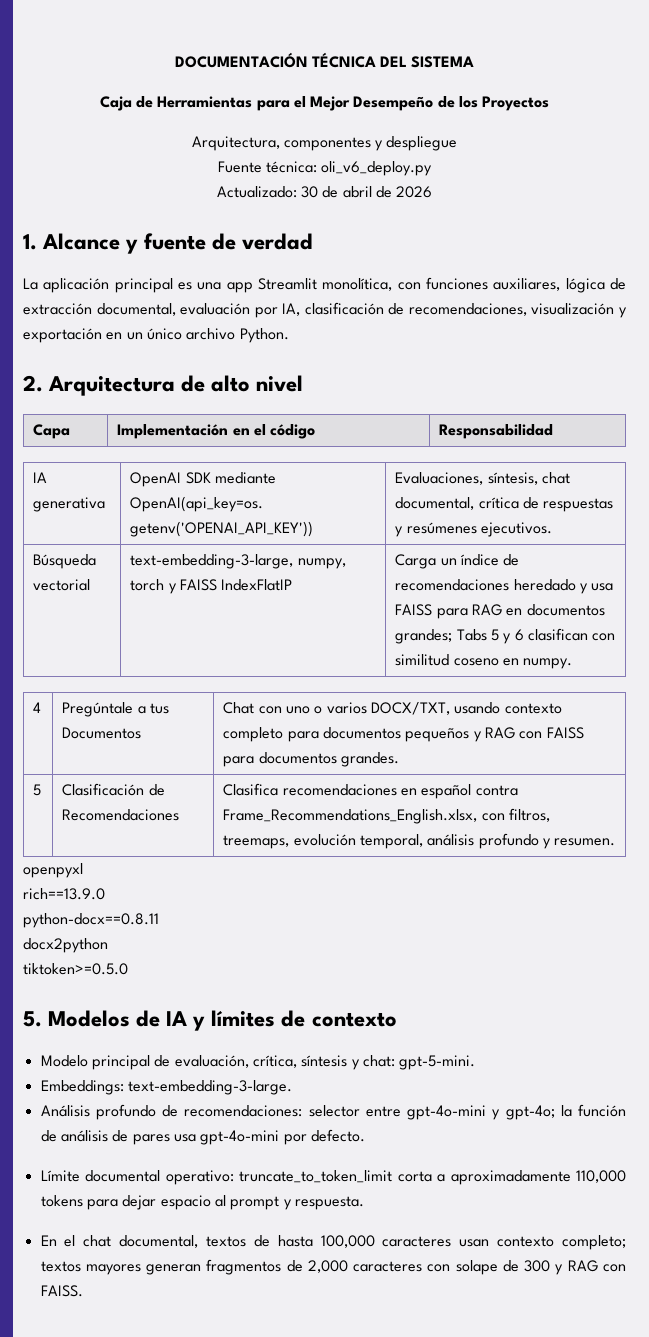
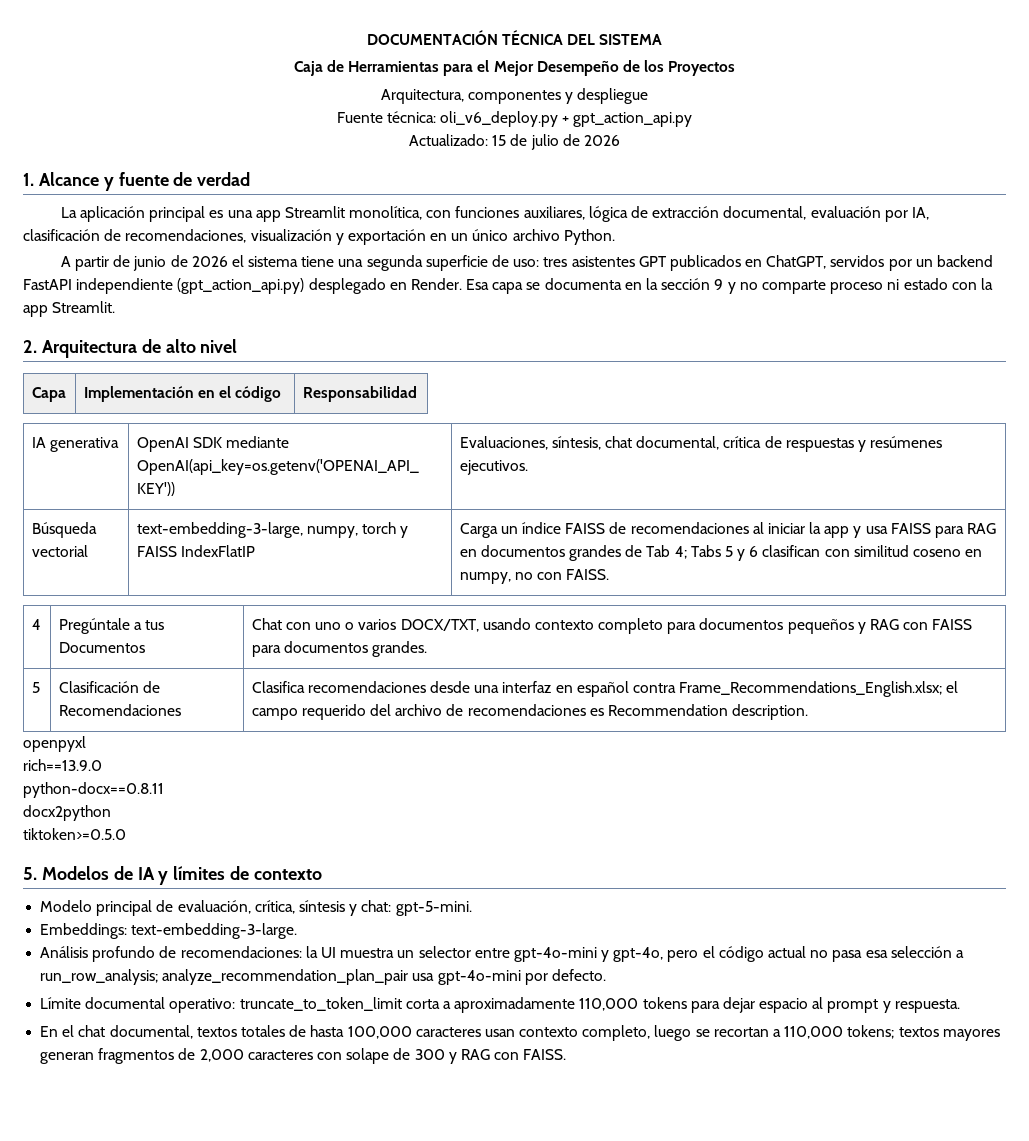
(433, 168) none -> [562,112,693,127] + gpt_action_api.py
[301,186,372,198] 30 de abril -> [492,134,559,150] 15 de julio
(289, 335) none -> [60,255,994,271] [23,278,993,294] [23,301,116,317] // A partir de junio de 2026 el sistema tiene una segunda superficie de uso: tres asistentes GPT publicados en ChatGPT, servidos por un backend FastAPI independiente (gpt_action_api.py) desplegado en Render. Esa capa se documenta en la sección 9 y no comparte proceso ni estado con la app Streamlit.
[503,554,520,566] [395,579,576,591] de recomendaciones heredado -> [565,522,850,538] FAISS de recomendaciones al iniciar la app
[395,629,453,644] grandes; -> [569,545,687,561] grandes de Tab 4;
[523,658,573,669] numpy. -> [459,569,610,584] numpy, no con FAISS.
[401,784,518,799] [223,808,551,824] [223,833,616,849] en español contra Frame_Recommendations_English.xlsx, con filtros, treemaps, evolución temporal, análisis profundo y resumen. -> [430,681,959,697] [251,704,809,720] desde una interfaz en español contra Frame_Recommendations_English.xlsx; el campo requerido del archivo de recomendaciones es Recommendation description.
[308,1104,627,1120] [40,1130,170,1145] selector entre gpt-4o-mini y gpt-4o; la función de análisis de pares -> [305,946,964,962] [40,969,409,985] la UI muestra un selector entre gpt-4o-mini y gpt-4o, pero el código actual no pasa esa selección a run_row_analysis; analyze_recommendation_plan_pair
(247, 1241) none -> [240,1025,285,1037] totales
[562,1235,627,1250] completo; -> [582,1025,895,1041] completo, luego se recortan a 110,000 tokens;

